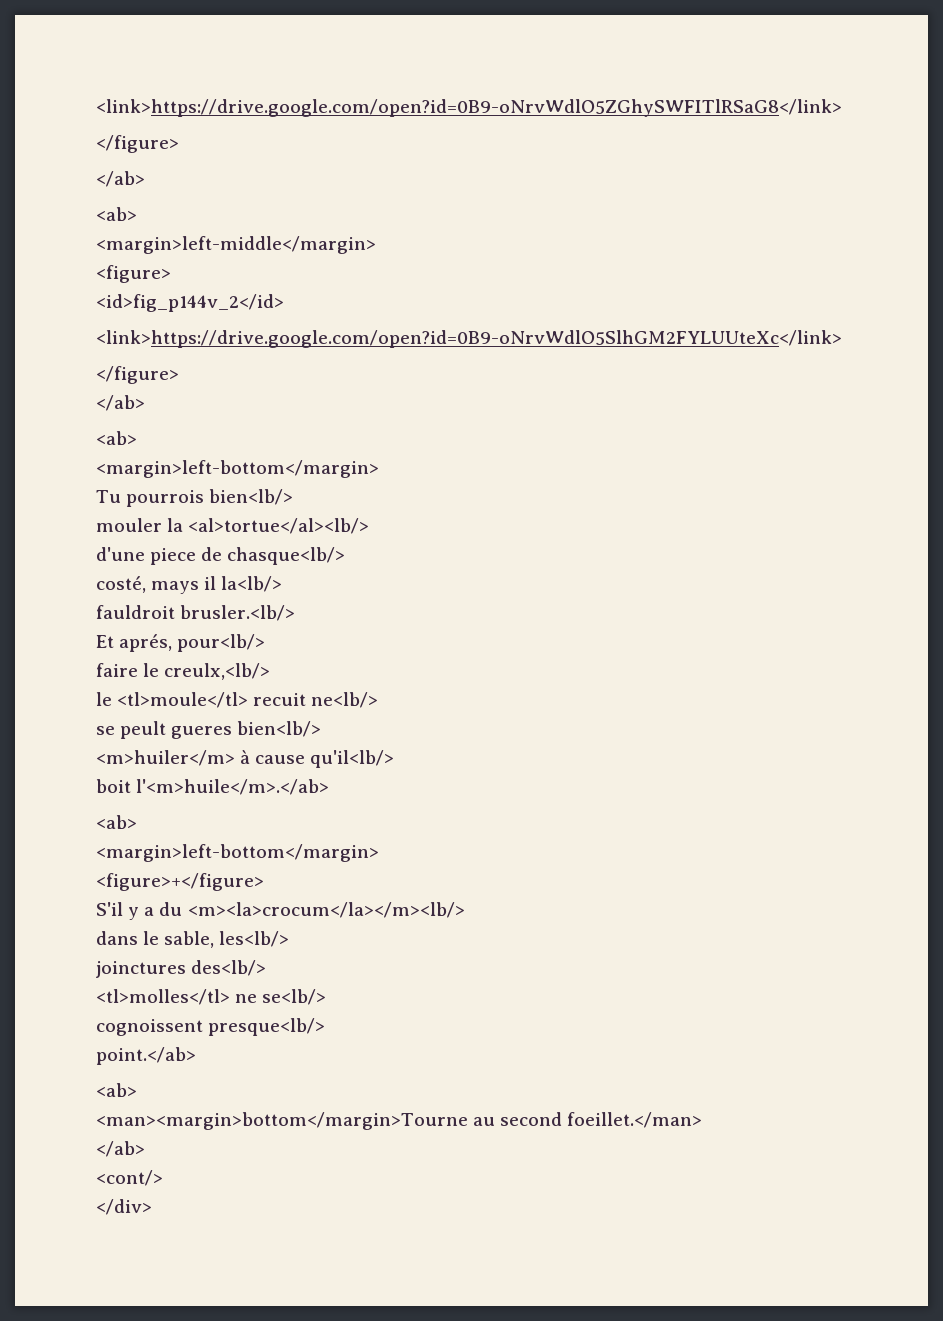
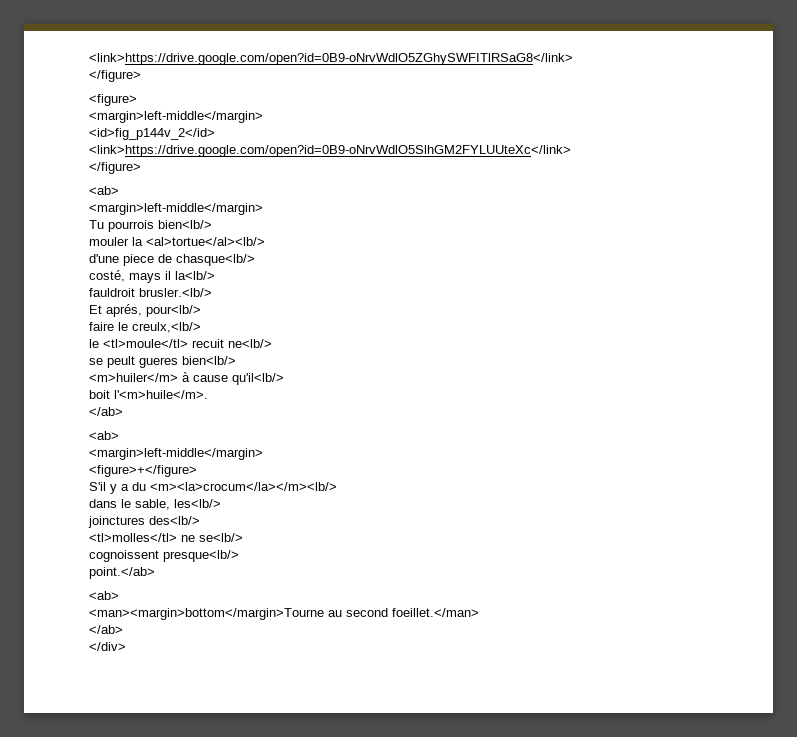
[96,171,145,187] [96,207,137,221] [96,236,376,254] [96,265,171,283] </ab> // <ab> // <margin>left-middle</margin> // <figure> -> [89,94,137,106] [89,111,263,123] <figure> // <margin>left-middle</margin>
[96,395,145,411] [96,431,137,445] [96,460,379,478] // </ab> // <ab> // <margin>left-bottom</margin> -> [89,186,119,195] [89,203,263,215] // <ab> // <margin>left-middle</margin>
[136,779,330,795] [96,815,137,829] [96,844,379,862] l'<m>huile</m>.</ab> // <ab> // <margin>left-bottom</margin> -> [114,390,208,399] [89,407,123,416] [89,431,119,440] [89,448,263,460] l'<m>huile</m>. // </ab> // <ab> // <margin>left-middle</margin>
[96,1170,163,1186] // <cont/> -> (123, 629) none

